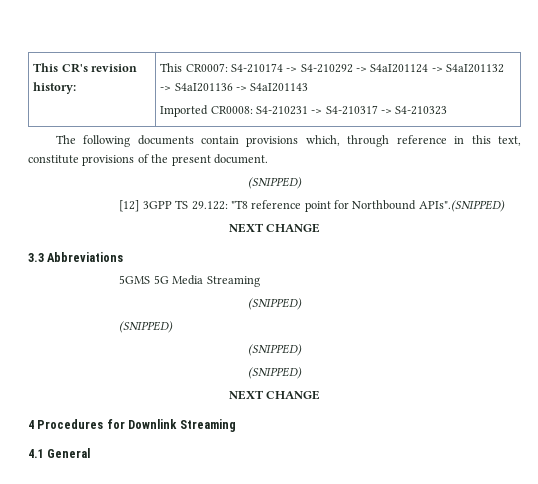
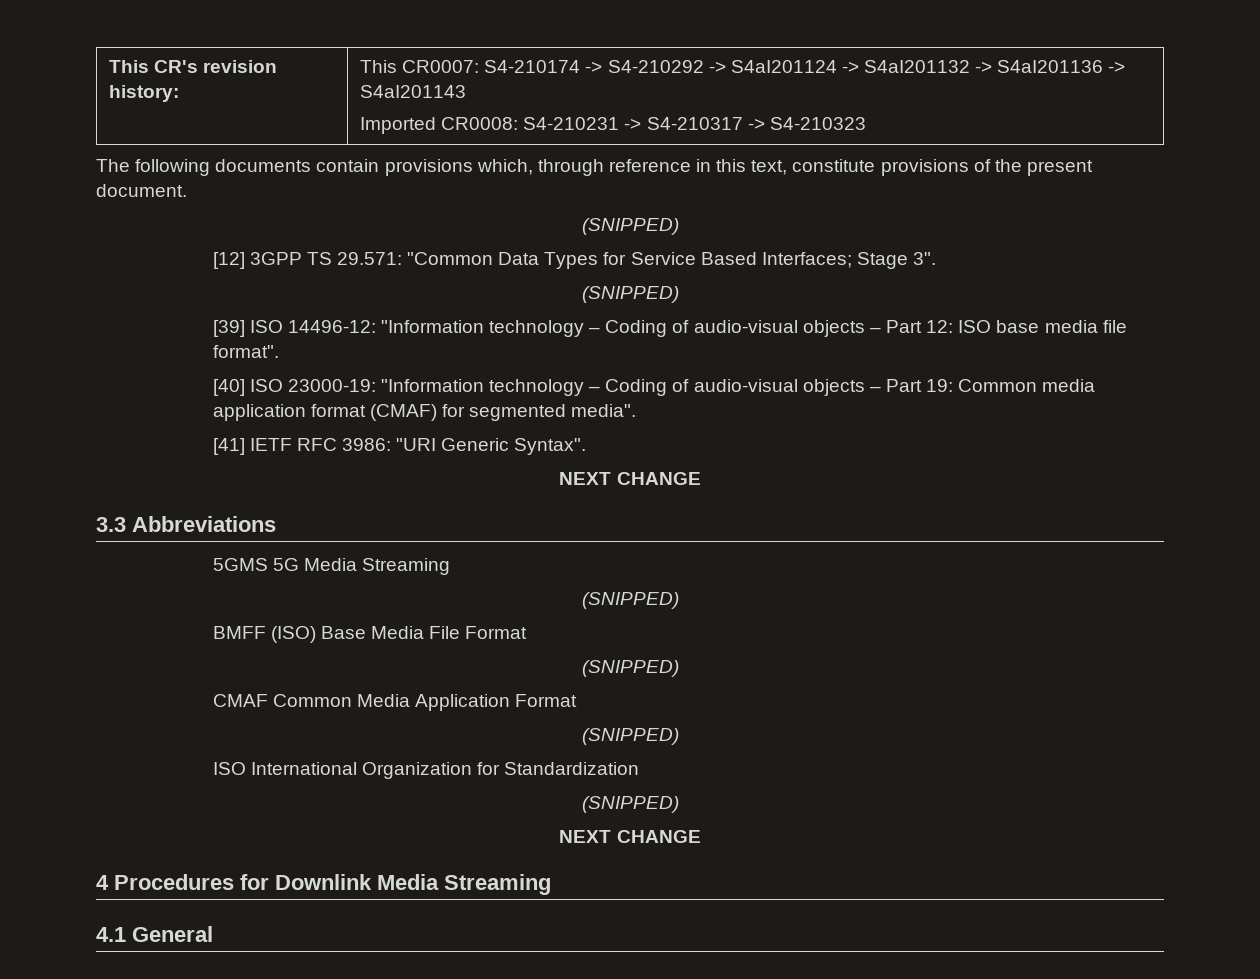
[191,200,505,212] 29.122: "T8 reference point for Northbound APIs".(SNIPPED) -> [336,252,937,269] [581,286,679,303] [212,320,1127,337] [212,345,279,358] [212,379,1096,396] [212,404,637,421] [212,438,587,455] 29.571: "Common Data Types for Service Based Interfaces; Stage 3". // (SNIPPED) // [39] ISO 14496-12: "Information technology – Coding of audio-visual objects – Part 12: ISO base media file format". // [40] ISO 23000-19: "Information technology – Coding of audio-visual objects – Part 19: Common media application format (CMAF) for segmented media". // [41] IETF RFC 3986: "URI Generic Syntax".
[119,321,174,333] [248,344,302,356] (SNIPPED) // (SNIPPED) -> [212,626,528,643] [581,660,679,677] [212,694,578,711] [581,728,679,745] [212,762,640,779] BMFF (ISO) Base Media File Format // (SNIPPED) // CMAF Common Media Application Format // (SNIPPED) // ISO International Organization for Standardization
(178, 424) none -> [377,874,439,890] Media

